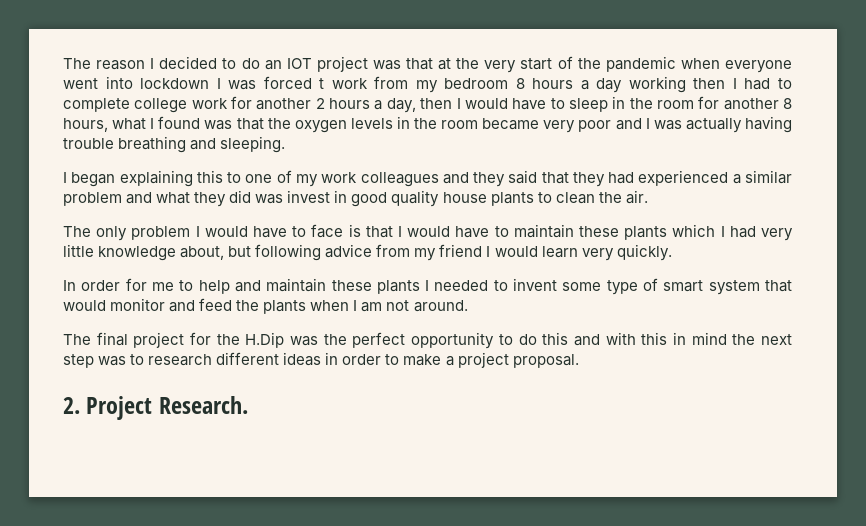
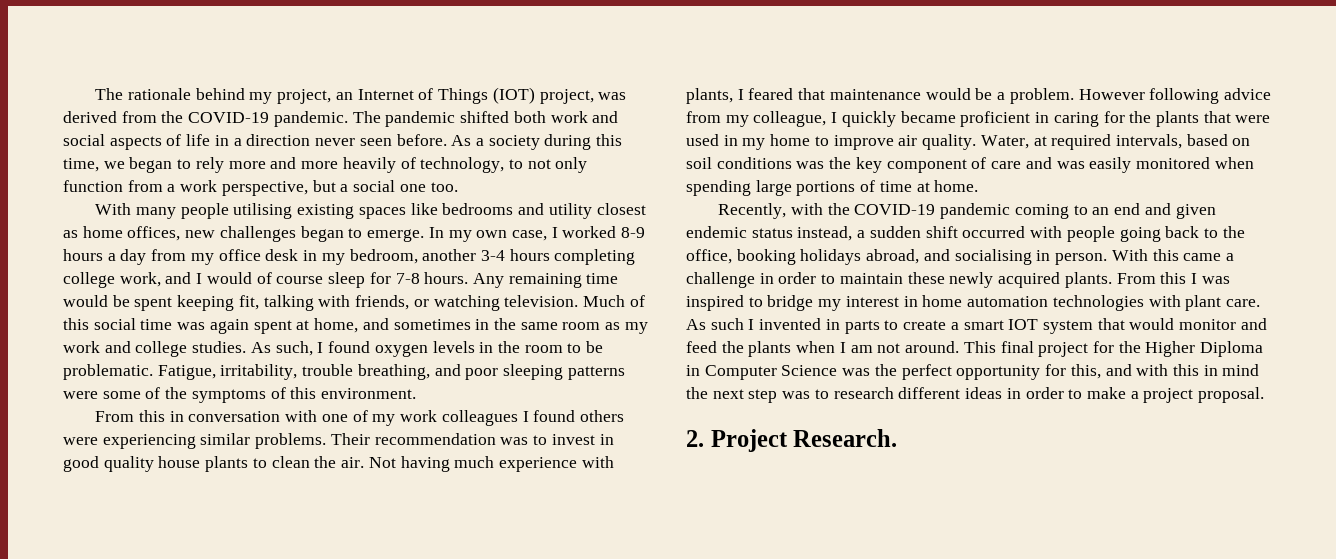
[63,56,793,73] [63,76,792,93] [63,96,793,113] [63,116,291,132] The reason I decided to do an IOT project was that at the very start of the pandemic when everyone went into lockdown I was forced t work from my bedroom 8 hours a day working then I had to complete college work for another 2 hours a day, then I would have to sleep in the room for another 8 hours, what I found was that the -> [95,87,627,104] [63,111,619,127] [63,134,623,150] [63,157,588,173] [63,180,458,196] [95,203,646,219] [63,226,646,242] [63,249,636,265] [63,272,619,288] [63,295,645,311] [63,318,648,334] [63,341,371,357] The rationale behind my project, an Internet of Things (IOT) project, was derived from the COVID-19 pandemic. The pandemic shifted both work and social aspects of life in a direction never seen before. As a society during this time, we began to rely more and more heavily of technology, to not only function from a work perspective, but a social one too. // With many people utilising existing spaces like bedrooms and utility closest as home offices, new challenges began to emerge. In my own case, I worked 8-9 hours a day from my office desk in my bedroom, another 3-4 hours completing college work, and I would of course sleep for 7-8 hours. Any remaining time would be spent keeping fit, talking with friends, or watching television. Much of this social time was again spent at home, and sometimes in the same room as my work and college studies. As such, I found
[482,116,793,133] [63,136,286,153] [63,170,242,187] became very poor and I was actually having trouble breathing and sleeping. // I began explaining this to -> [567,341,604,353] [63,364,625,380] [63,387,417,403] [95,410,318,422] to be problematic. Fatigue, irritability, trouble breathing, and poor sleeping patterns were some of the symptoms of this environment. // From this in conversation with
[442,170,793,187] [63,190,284,207] and they said that they had experienced a similar problem and what they did was -> [522,410,624,422] [63,433,548,449] I found others were experiencing similar problems. Their recommendation was to
[63,224,794,241] [63,244,672,261] [63,278,704,295] // The only problem I would have to face is that I would have to maintain these plants which I had very little knowledge about, but following advice from my friend I would learn very quickly. // In order for me to help and maintain these plants I needed to invent some type of smart -> [368,456,614,472] [686,88,1271,104] [686,111,1271,127] [686,134,1251,150] [686,157,1254,173] [686,180,979,196] [718,203,1216,219] [686,226,1245,242] [686,249,1234,265] [686,272,1230,288] [686,295,1260,311] [686,318,1039,334] Not having much experience with plants, I feared that maintenance would be a problem. However following advice from my colleague, I quickly became proficient in caring for the plants that were used in my home to improve air quality. Water, at required intervals, based on soil conditions was the key component of care and was easily monitored when spending large portions of time at home. // Recently, with the COVID-19 pandemic coming to an end and given endemic status instead, a sudden shift occurred with people going back to the office, booking holidays abroad, and socialising in person. With this came a challenge in order to maintain these newly acquired plants. From this I was inspired to bridge my interest in home automation technologies with plant care. As such I invented in parts to create a smart IOT
[63,334,91,345] // The -> [963,341,996,353] This
[245,332,285,348] H.Dip -> [1145,341,1264,357] [686,365,838,380] Higher Diploma in Computer Science
[498,332,569,345] to do this -> [1045,364,1101,379] for this,

